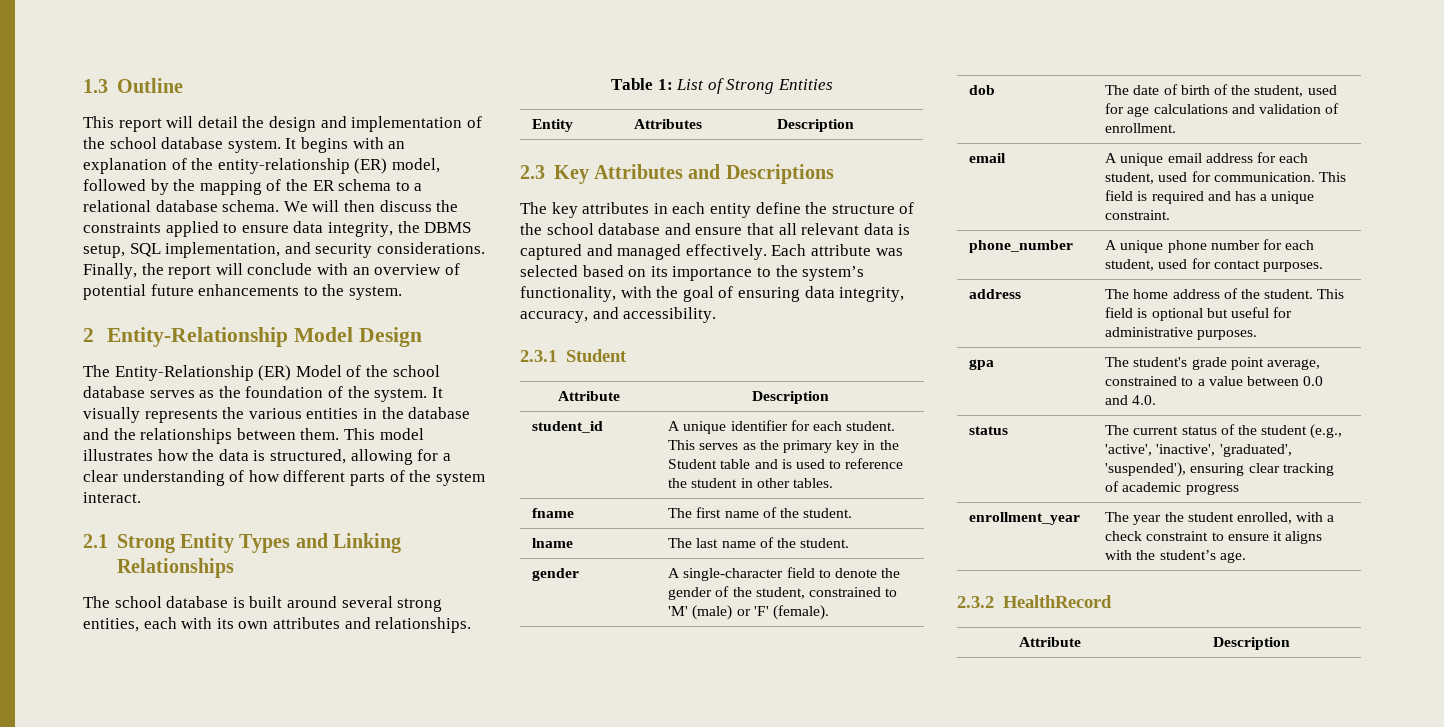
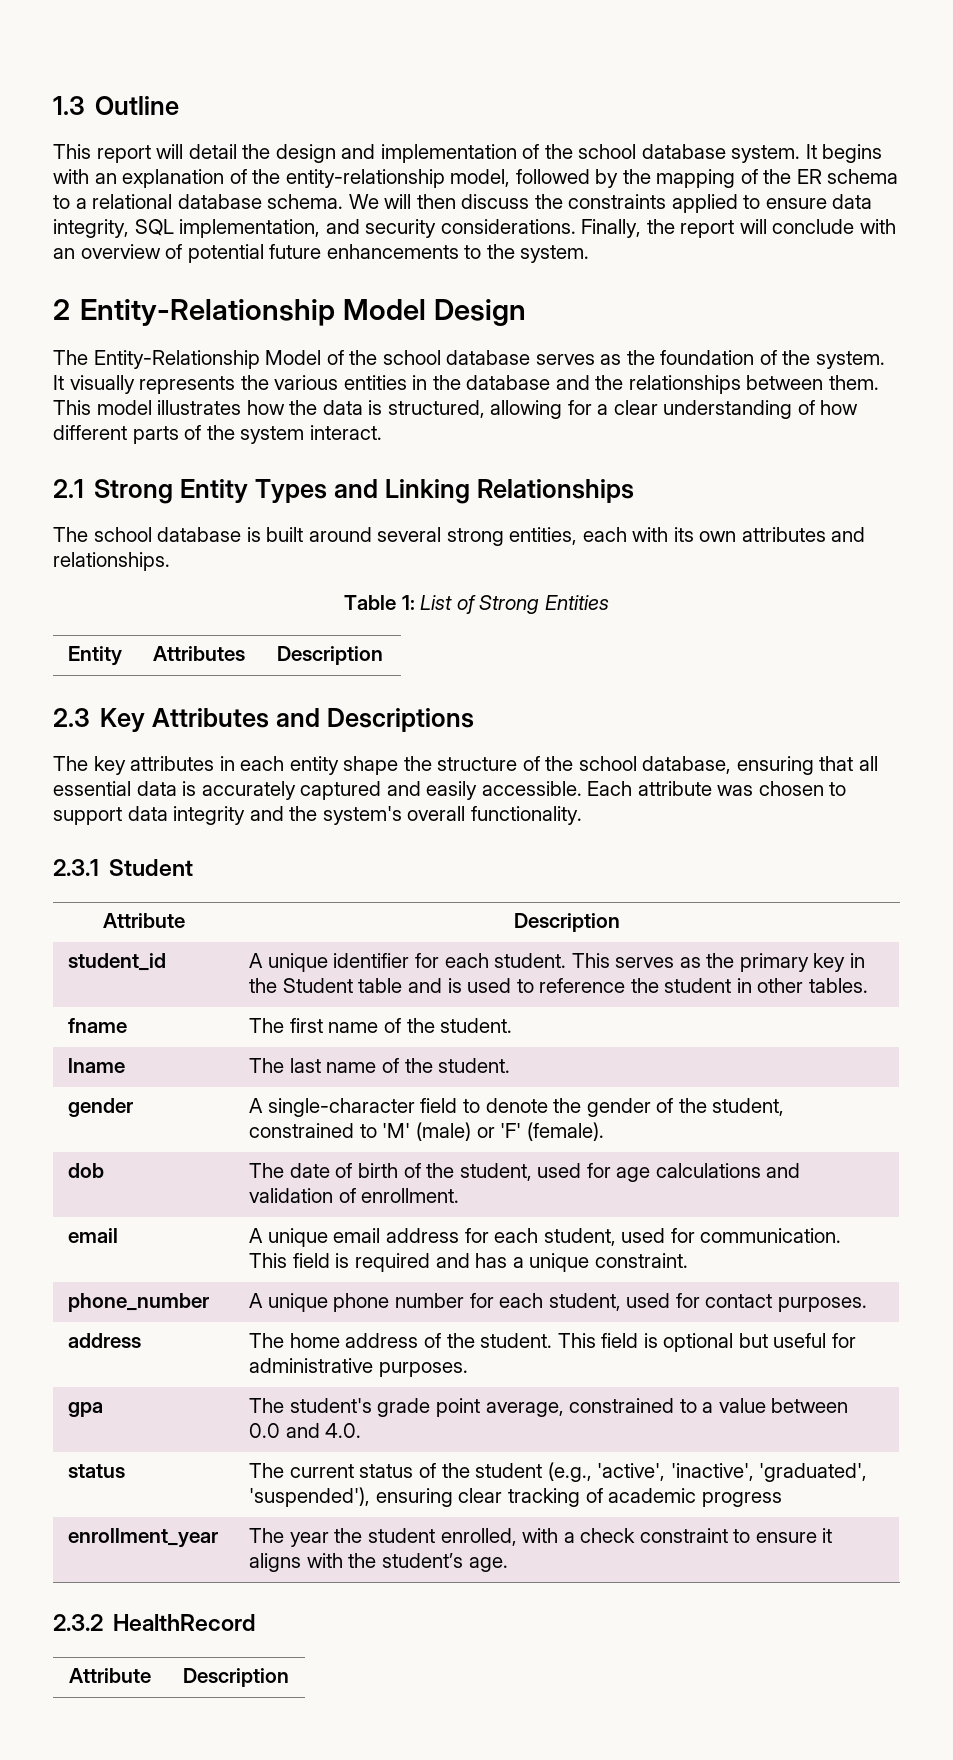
[354,158,388,174] (ER) -> (445, 178) none
[397,221,472,233] [83,244,125,258] the DBMS setup, -> (129, 228) none
[258,365,292,381] (ER) -> (260, 359) none
[755,202,801,214] define -> [343,756,399,775] shape
[598,223,743,235] database and ensure -> [642,756,814,775] database, ensuring
[801,223,911,235] relevant data is -> [53,781,296,800] essential data is accurately
[617,244,767,260] managed effectively. -> [426,781,582,800] easily accessible.
[520,265,865,281] [520,286,905,302] [520,307,717,323] selected based on its importance to the system’s functionality, with the goal of ensuring data integrity, accuracy, and accessibility. -> [758,781,847,796] [53,806,582,825] chosen to support data integrity and the system's overall functionality.

